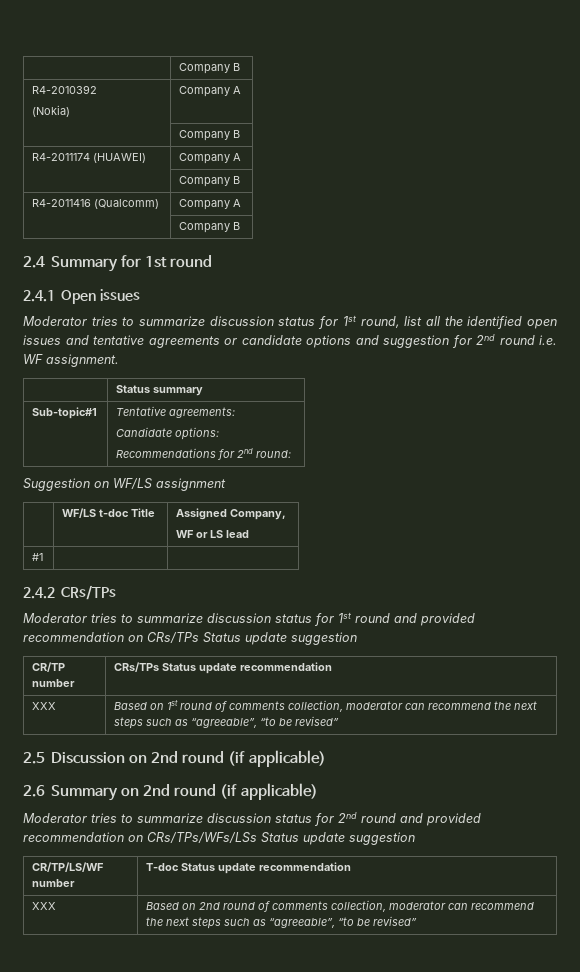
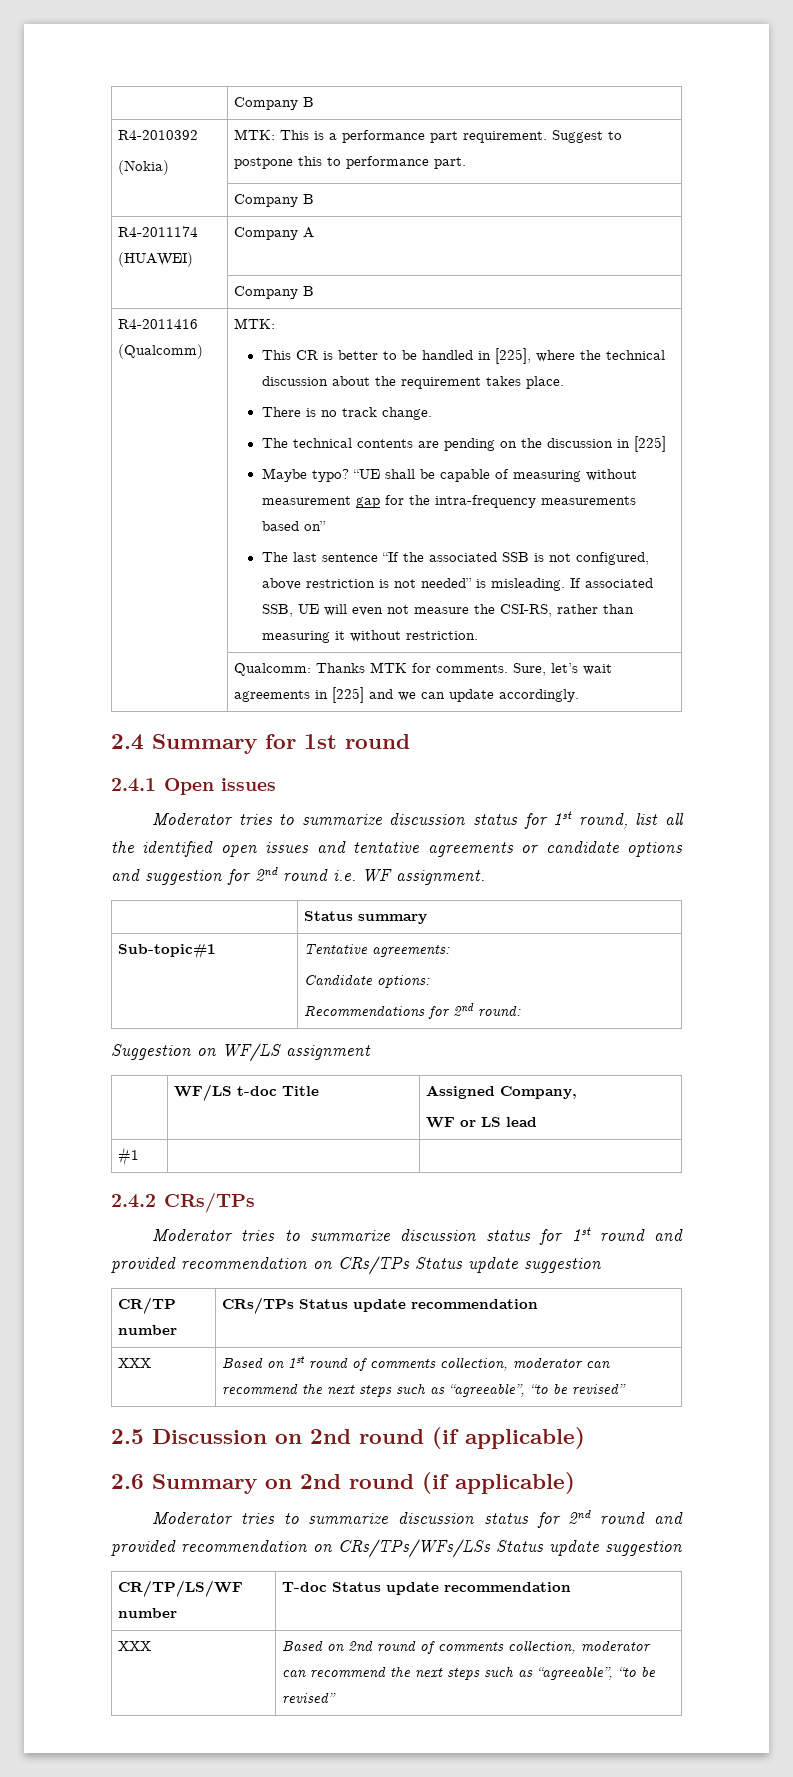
[179,86,242,97] Company A -> [234,129,623,143] [234,156,467,169] MTK: This is a performance part requirement. Suggest to postpone this to performance part.
[179,199,242,210] [179,222,241,233] Company A // | Company B -> [234,318,276,329] [261,348,665,364] [261,376,564,389] [261,407,432,420] [261,436,666,452] [261,468,637,482] [261,495,636,508] [261,521,326,531] [261,552,649,565] [261,578,653,591] [261,604,634,617] [261,630,478,643] [234,662,613,676] [234,687,580,703] MTK: // This CR is better to be handled in [225], where the technical discussion about the requirement takes place. // There is no track change. // The technical contents are pending on the discussion in [225] // Maybe typo? “UE shall be capable of measuring without measurement gap for the intra-frequency measurements based on” // The last sentence “If the associated SSB is not configured, above restriction is not needed” is misleading. If associated SSB, UE will even not measure the CSI-RS, rather than measuring it without restriction. // | Qualcomm: Thanks MTK for comments. Sure, let’s wait agreements in [225] and we can update accordingly.

